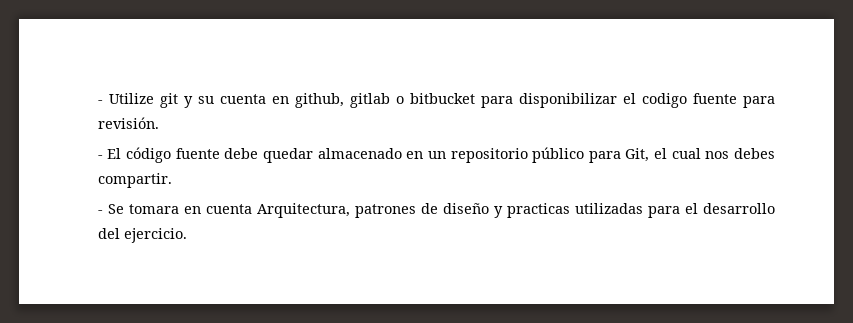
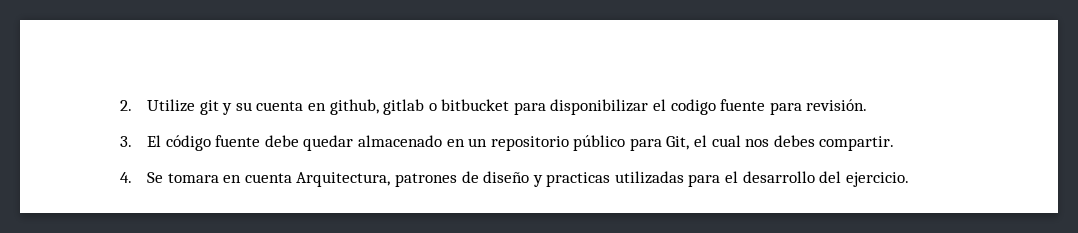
[97,100,103,104] - -> [119,100,132,111] 2.
[97,155,103,159] - -> [119,136,132,147] 3.
[97,210,103,214] - -> [119,172,132,183] 4.

